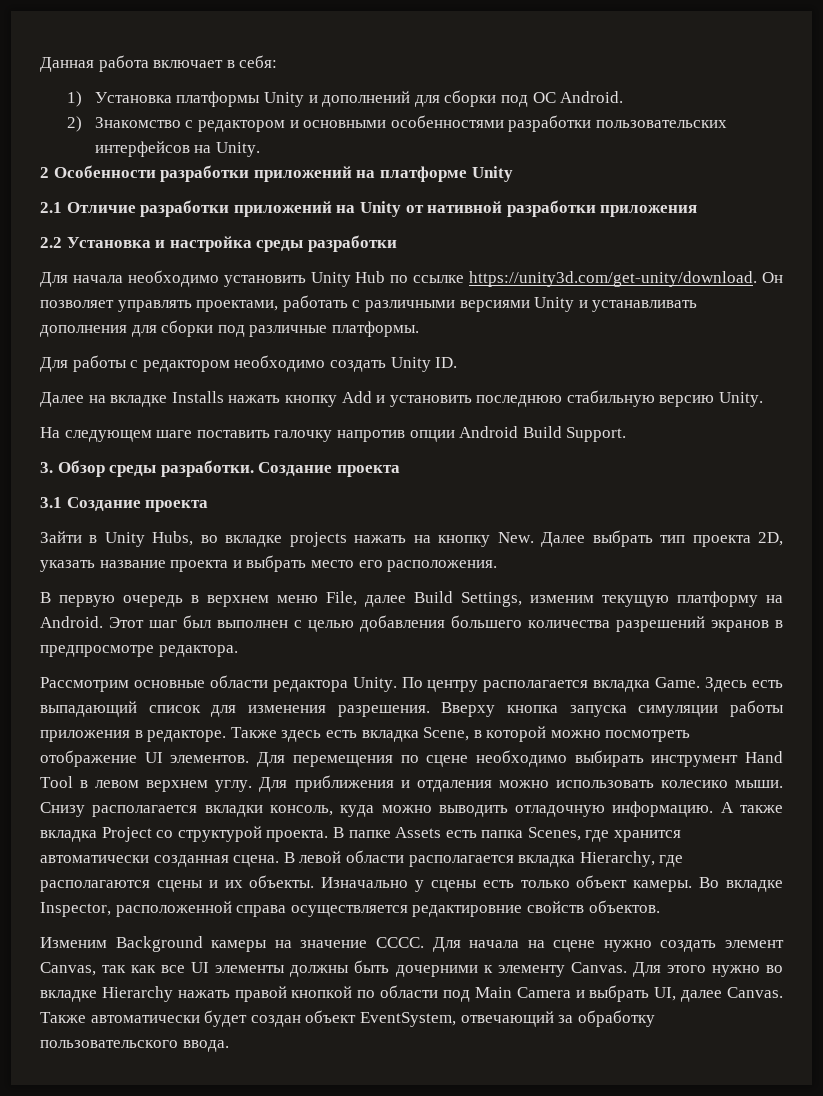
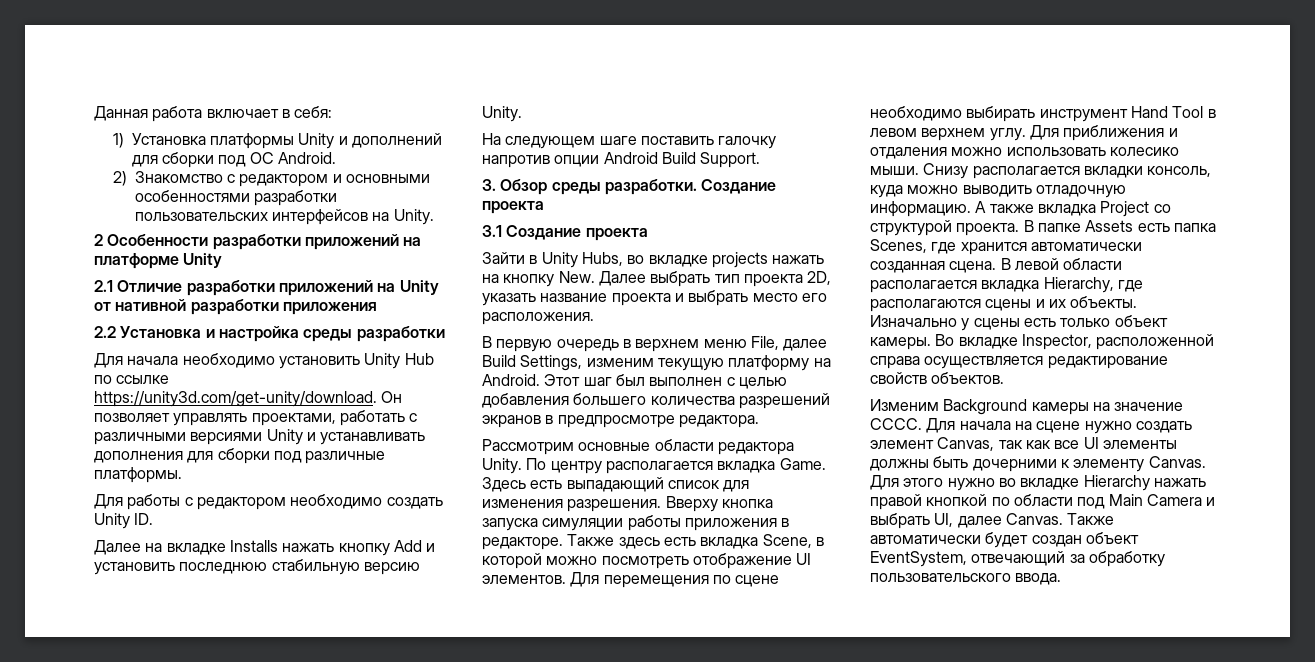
[412,905,523,917] редактировние -> [1047,356,1168,369] редактирование

